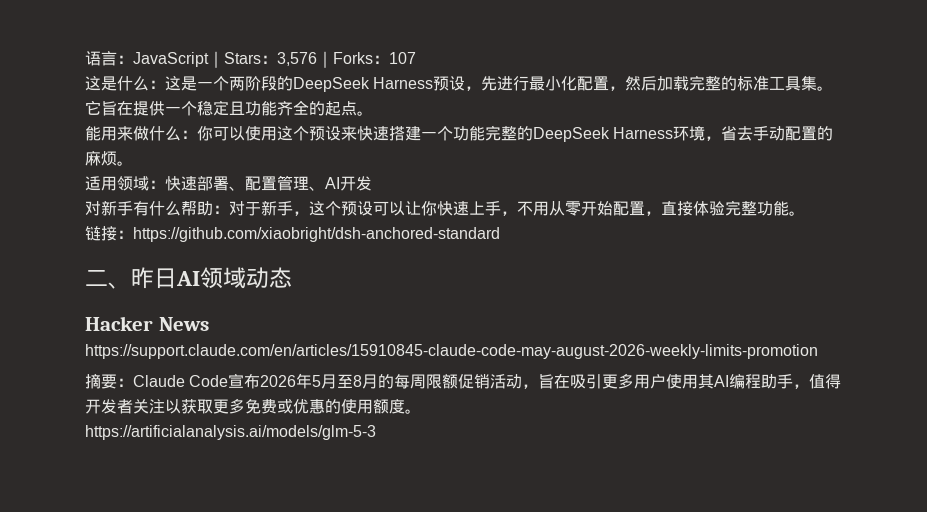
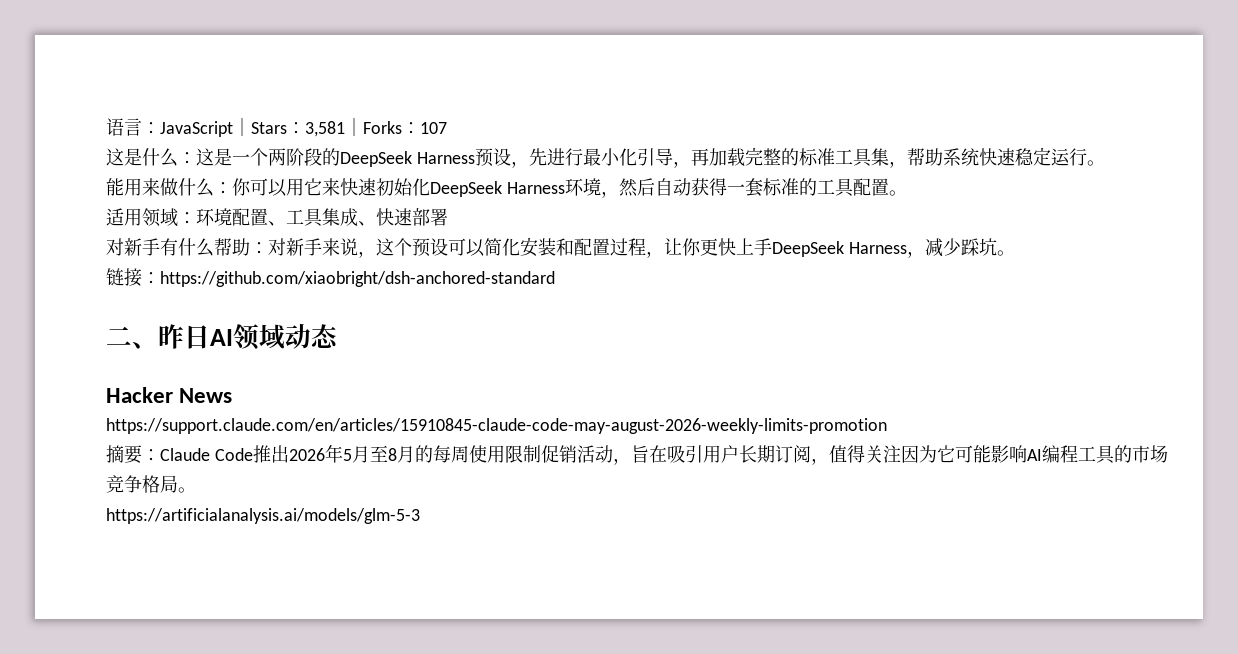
[277,52,317,66] 3,576 -> [305,121,345,137] 3,581
[577,76,658,91] 配置，然后 -> [636,148,709,168] 引导，再
[817,86,834,91] [85,100,357,116] 。它旨在提供一个稳定且功能齐全的起点 -> [888,147,1087,168] ，帮助系统快速稳定运行
[245,125,834,142] [85,151,133,166] [85,175,372,191] 使用这个预设来快速搭建一个功能完整的DeepSeek Harness环境，省去手动配置的麻烦。 // 适用领域：快速部署、配置管理、AI开发 -> [286,178,907,198] [106,208,448,227] 用它来快速初始化DeepSeek Harness环境，然后自动获得一套标准的工具配置。 // 适用领域：环境配置、工具集成、快速部署
[245,200,293,216] 于新手 -> [286,238,358,256] 新手来说
[405,200,789,216] 让你快速上手，不用从零开始配置，直接体验完整功能 -> [484,237,997,258] 简化安装和配置过程，让你更快上手DeepSeek Harness，减少踩坑
[228,373,261,389] 宣布 -> [252,445,289,463] 推出
[426,374,459,389] 限额 -> [468,445,541,463] 使用限制
[602,373,842,389] [85,398,405,414] 更多用户使用其AI编程助手，值得开发者关注以获取更多免费或优惠的使用额度 -> [702,445,1168,465] [106,475,178,493] 用户长期订阅，值得关注因为它可能影响AI编程工具的市场竞争格局

